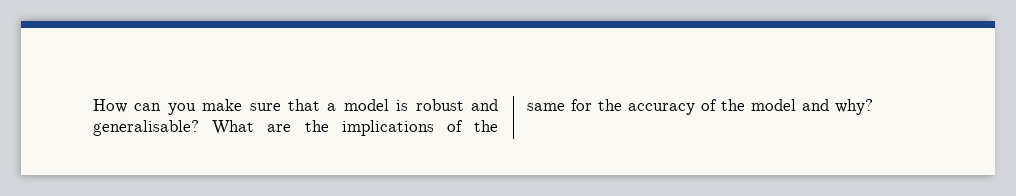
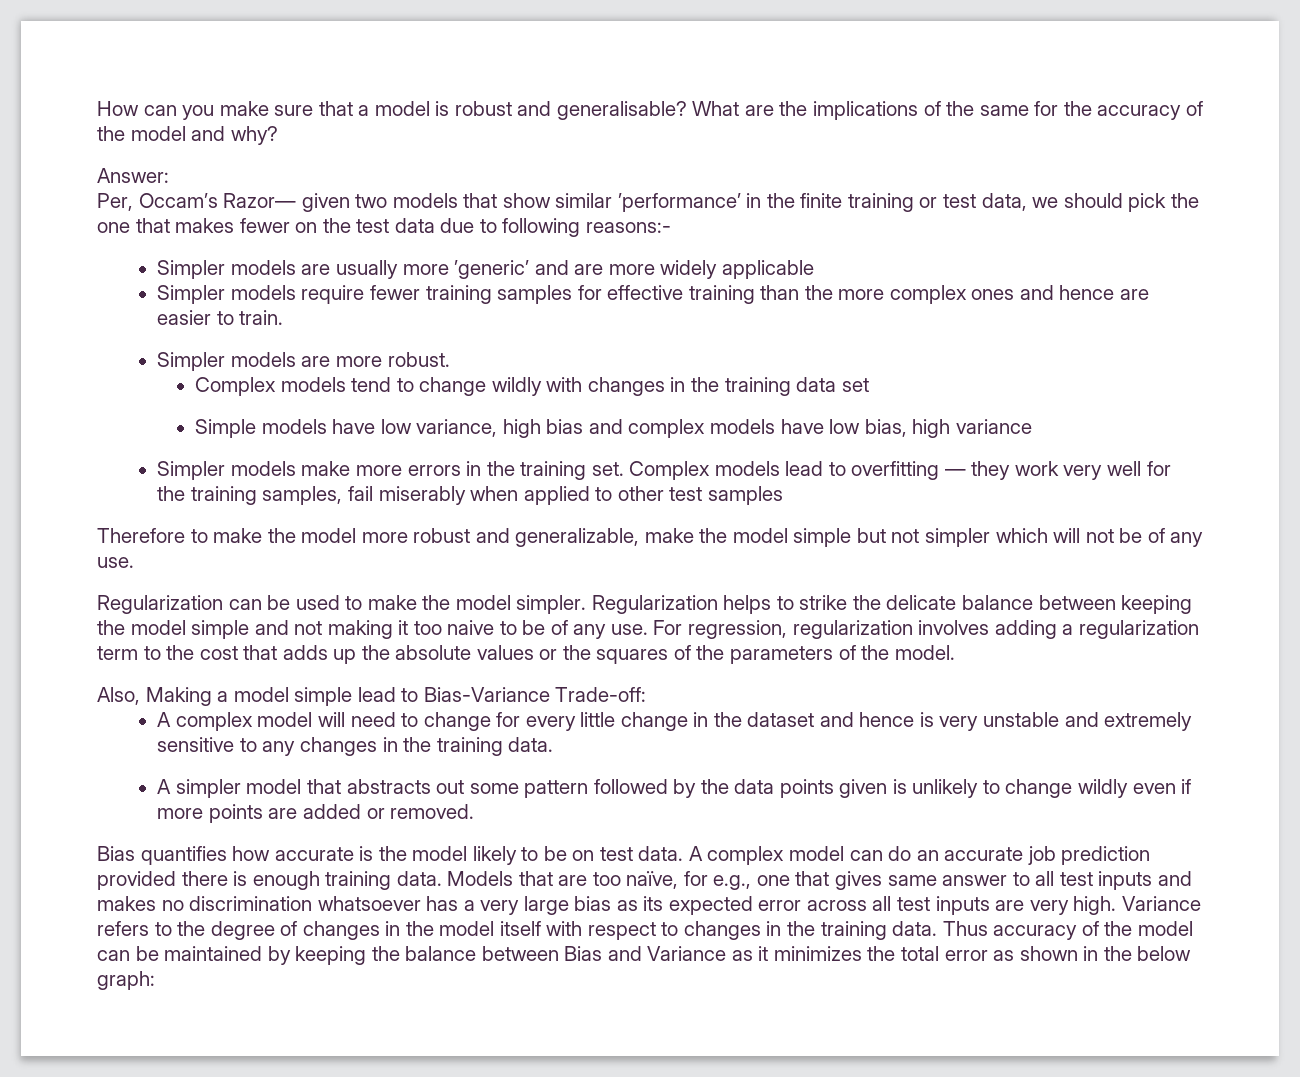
(873, 107) none -> [97,168,169,183] [97,193,1199,212] [97,218,671,237] [157,260,814,279] [157,285,1149,304] [157,310,284,325] [157,352,450,371] [195,377,869,396] [195,419,1032,438] [157,461,1171,480] [157,486,783,505] [97,528,1204,547] [97,557,134,568] [97,595,1193,614] [97,620,1199,639] [97,645,955,664] [97,687,647,706] [157,712,1193,731] [157,737,554,756] [157,779,1192,798] [157,804,475,823] [97,846,1151,865] [97,871,1192,890] [97,896,1201,915] [97,921,1193,940] [97,946,1192,965] [97,971,155,990] // Answer: // Per, Occam’s Razor— given two models that show similar ’performance’ in the finite training or test data, we should pick the one that makes fewer on the test data due to following reasons:- // Simpler models are usually more ’generic’ and are more widely applicable // Simpler models require fewer training samples for effective training than the more complex ones and hence are easier to train. // Simpler models are more robust. // Complex models tend to change wildly with changes in the training data set // Simple models have low variance, high bias and complex models have low bias, high variance // Simpler models make more errors in the training set. Complex models lead to overfitting — they work very well for the training samples, fail miserably when applied to other test samples // Therefore to make the model more robust and generalizable, make the model simple but not simpler which will not be of any use. // Regularization can be used to make the model simpler. Regularization helps to strike the delicate balance between keeping the model simple and not making it too naive to be of any use. For regression, regularization involves adding a regularization term to the cost that adds up the absolute values or the squares of the parameters of the model. // Also, Making a model simple lead to Bias-Variance Trade-off: // A complex model will need to change for every little change in the dataset and hence is very unstable and extremely sensitive to any changes in the training data. // A simpler model that abstracts out some pattern followed by the data points given is unlikely to change wildly even if more points are added or removed. // Bias quantifies how accurate is the model likely to be on test data. A complex model can do an accurate job prediction provided there is enough training data. Models that are too naïve, for e.g., one that gives same answer to all test inputs and makes no discrimination whatsoever has a very large bias as its expected error across all test inputs are very high. Variance refers to the degree of changes in the model itself with respect to changes in the training data. Thus accuracy of the model can be maintained by keeping the balance between Bias and Variance as it minimizes the total error as shown in the below graph:

